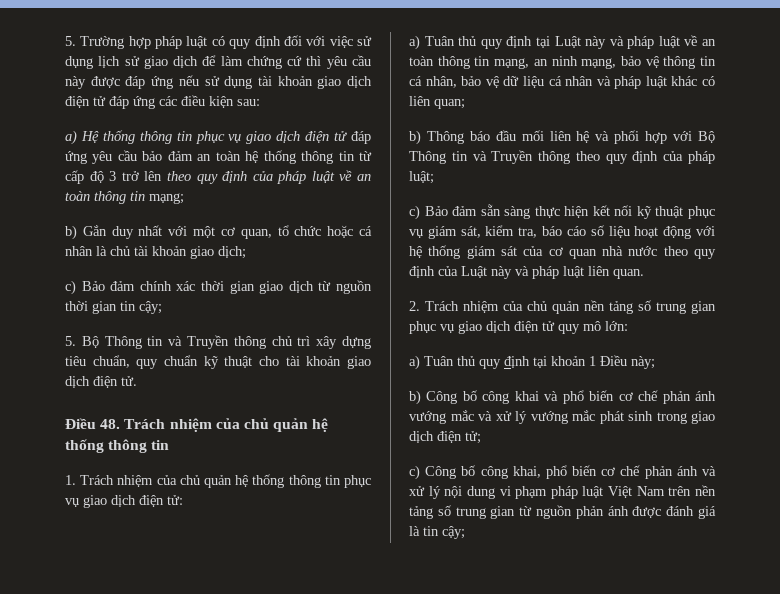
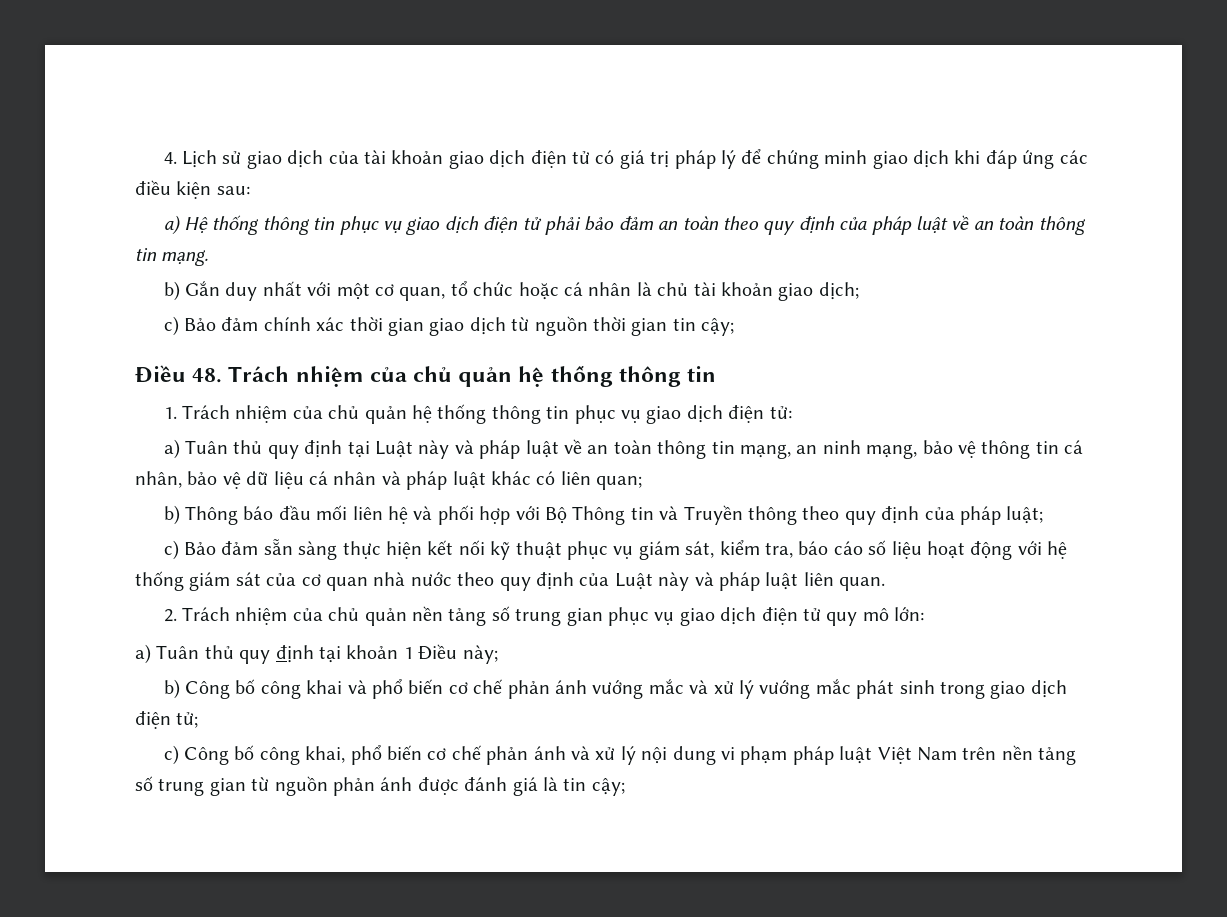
[65,35,373,49] [65,55,371,69] [65,75,253,89] 5. Trường hợp pháp luật có quy định đối với việc sử dụng lịch sử giao dịch để làm chứng cứ thì yêu cầu này được đáp ứng nếu sử dụng -> [163,150,359,169] 4. Lịch sử giao dịch của
(106, 101) none -> [595,149,981,169] có giá trị pháp lý để chứng minh giao dịch khi
[351,131,371,144] [65,150,372,164] [65,170,163,184] đáp ứng yêu cầu bảo đảm an toàn hệ thống thông tin từ cấp độ 3 trở lên -> [545,216,719,235] phải bảo đảm an toàn
[149,193,184,204] mạng; -> [161,250,209,266] mạng.
[65,335,372,349] [65,355,371,369] [65,376,137,388] // 5. Bộ Thông tin và Truyền thông chủ trì xây dựng tiêu chuẩn, quy chuẩn kỹ thuật cho tài khoản giao dịch điện tử. -> (735, 327) none

